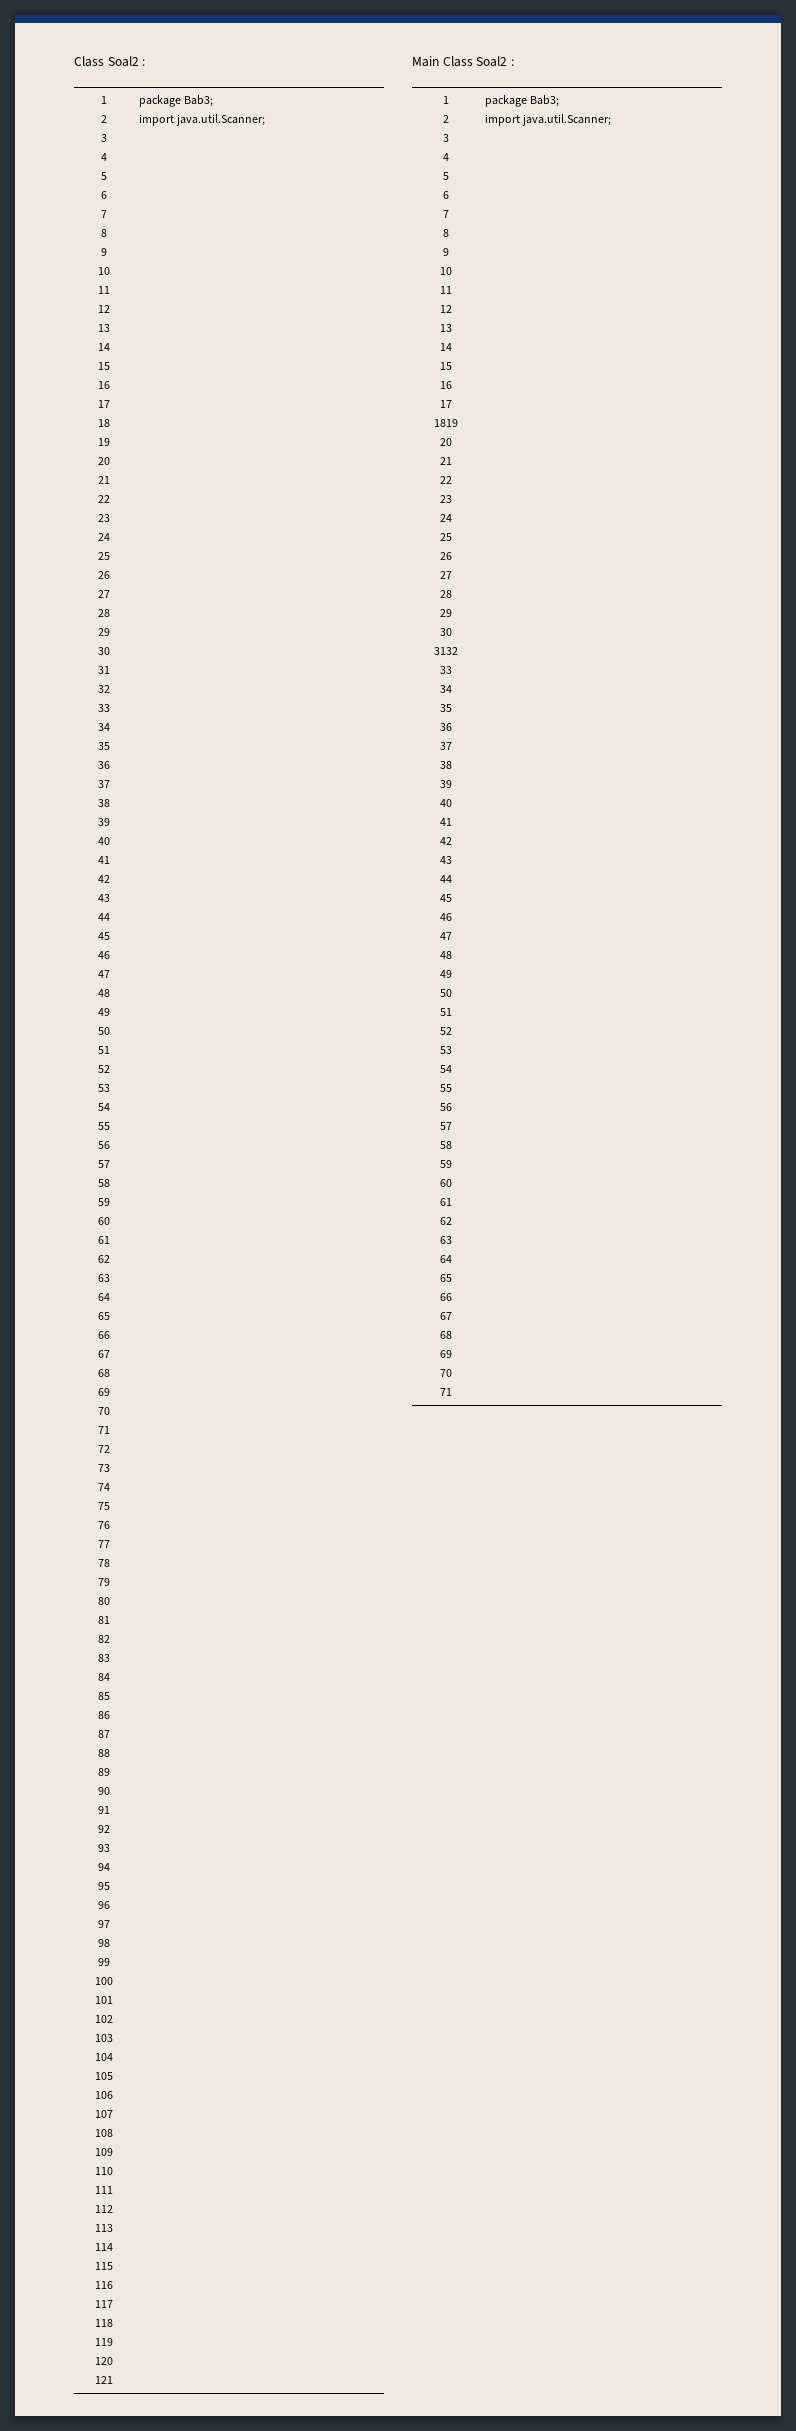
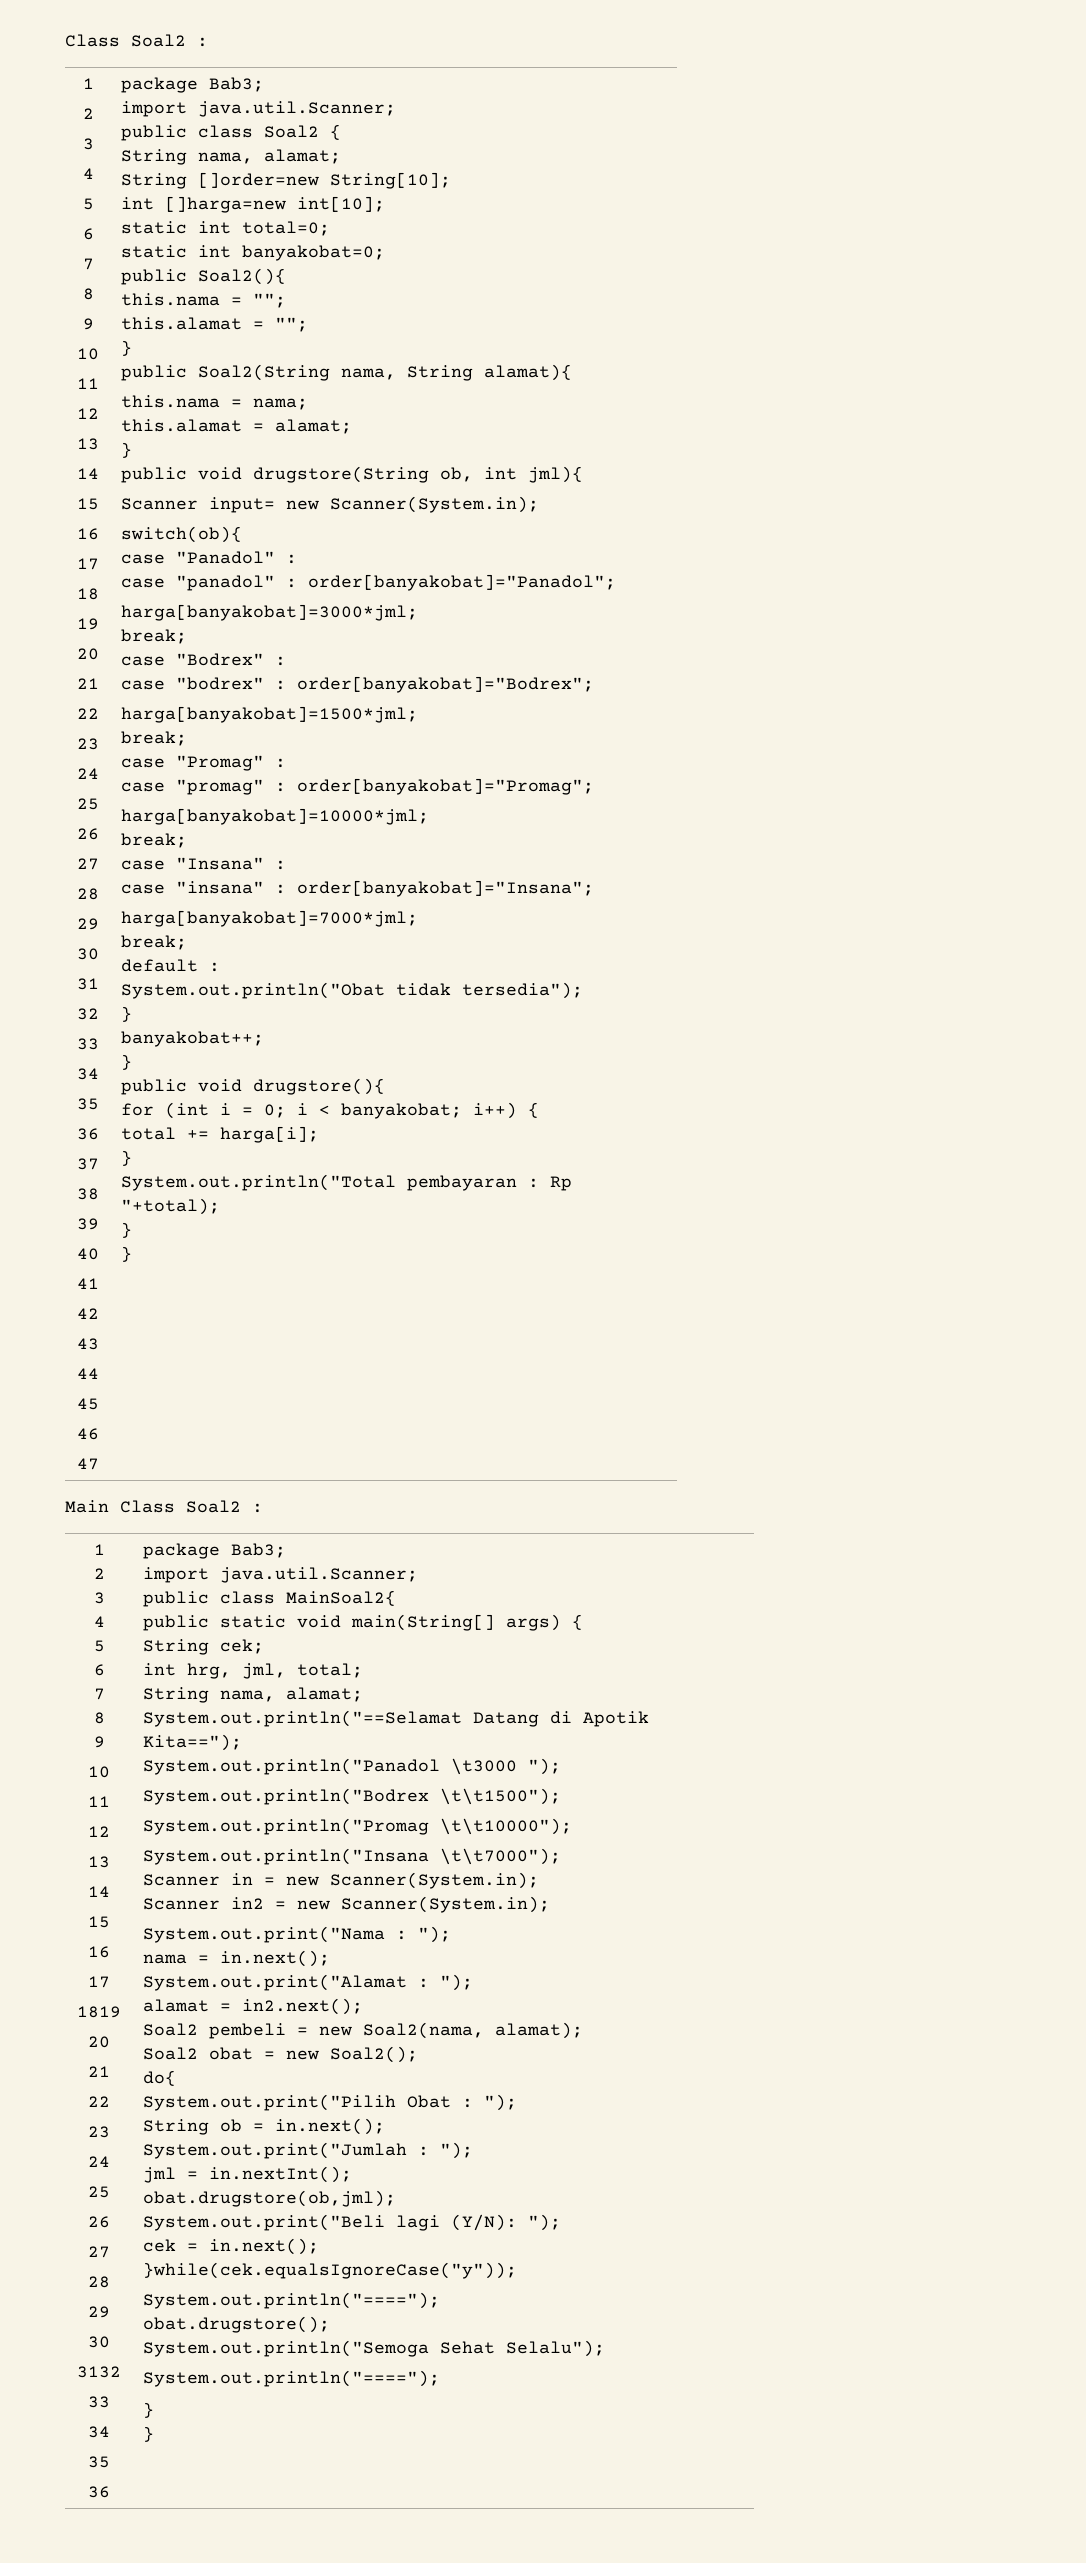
[97,989,110,997] [97,1008,110,1016] [97,1027,110,1035] [97,1046,110,1054] [97,1065,110,1073] [97,1084,110,1092] [97,1103,110,1111] [97,1122,110,1130] [97,1141,110,1149] [97,1160,110,1168] [97,1179,110,1187] [97,1198,110,1206] [97,1217,110,1225] [97,1236,110,1244] [97,1255,110,1263] [97,1274,110,1282] [97,1293,110,1301] [97,1312,110,1320] [97,1331,110,1339] [97,1350,110,1358] [97,1369,110,1377] [97,1388,110,1396] [97,1407,110,1415] [97,1426,110,1434] [97,1445,110,1453] [97,1464,110,1472] [97,1483,110,1491] [97,1502,110,1510] [97,1521,110,1529] [97,1540,110,1548] [97,1559,110,1567] [97,1578,110,1586] [97,1597,110,1605] [97,1616,110,1624] [97,1635,110,1643] [97,1654,110,1662] [97,1673,110,1681] [97,1692,110,1700] [97,1711,110,1719] [97,1730,110,1738] [97,1749,110,1757] [97,1768,110,1776] [97,1787,110,1795] [97,1806,110,1814] [97,1825,110,1833] [97,1844,110,1852] [97,1863,110,1871] [97,1882,110,1890] [97,1901,110,1909] [97,1920,110,1928] [97,1939,110,1947] [97,1958,110,1966] [94,1977,113,1985] [94,1996,113,2004] [94,2015,113,2023] [94,2034,113,2042] [94,2053,113,2061] [94,2072,113,2080] [94,2091,113,2099] [94,2110,113,2118] [94,2129,113,2137] [94,2148,113,2156] [94,2167,113,2175] [94,2186,113,2194] [94,2205,113,2213] [94,2224,113,2232] [94,2243,113,2251] [94,2262,113,2270] [94,2281,113,2289] [94,2300,113,2308] [94,2319,113,2327] [94,2338,113,2346] [94,2357,113,2365] [94,2376,113,2384] [139,95,214,107] [139,114,266,126] // 48 // 49 // 50 // 51 // 52 // 53 // 54 // 55 // 56 // 57 // 58 // 59 // 60 // 61 // 62 // 63 // 64 // 65 // 66 // 67 // 68 // 69 // 70 // 71 // 72 // 73 // 74 // 75 // 76 // 77 // 78 // 79 // 80 // 81 // 82 // 83 // 84 // 85 // 86 // 87 // 88 // 89 // 90 // 91 // 92 // 93 // 94 // 95 // 96 // 97 // 98 // 99 // 100 // 101 // 102 // 103 // 104 // 105 // 106 // 107 // 108 // 109 // 110 // 111 // 112 // 113 // 114 // 115 // 116 // 117 // 118 // 119 // 120 // 121 | package Bab3; // import java.util.Scanner; -> [121,77,265,93] [121,101,397,117] [121,124,342,141] [121,149,342,165] [121,172,452,189] [121,196,386,213] [121,221,331,236] [121,245,386,261] [121,268,287,285] [121,293,287,308] [121,317,309,332] [121,340,133,356] [121,364,573,381] [121,395,309,410] [121,419,353,434] [121,442,133,458] [121,466,584,483] [121,496,540,513] [121,526,243,543] [121,551,298,564] [121,574,617,591] [121,604,419,621] [121,629,188,644] [121,653,287,666] [121,676,595,693] [121,706,419,723] [121,731,188,746] [121,755,287,771] [121,778,595,795] [121,808,430,825] [121,833,188,848] [121,857,287,870] [121,880,595,897] [121,910,419,927] [121,935,188,950] [121,959,221,972] [121,982,584,999] [121,1006,133,1022] [121,1031,265,1047] [121,1054,133,1070] [121,1078,386,1095] [121,1102,540,1119] [121,1126,320,1143] [121,1150,133,1166] [121,1174,573,1191] [121,1198,221,1215] [121,1222,133,1238] [121,1246,133,1262] | package Bab3; // import java.util.Scanner; // public class Soal2 { // String nama, alamat; // String []order=new String[10]; // int []harga=new int[10]; // static int total=0; // static int banyakobat=0; // public Soal2(){ // this.nama = ""; // this.alamat = ""; // } // public Soal2(String nama, String alamat){ // this.nama = nama; // this.alamat = alamat; // } // public void drugstore(String ob, int jml){ // Scanner input= new Scanner(System.in); // switch(ob){ // case "Panadol" : // case "panadol" : order[banyakobat]="Panadol"; // harga[banyakobat]=3000*jml; // break; // case "Bodrex" : // case "bodrex" : order[banyakobat]="Bodrex"; // harga[banyakobat]=1500*jml; // break; // case "Promag" : // case "promag" : order[banyakobat]="Promag"; // harga[banyakobat]=10000*jml; // break; // case "Insana" : // case "insana" : order[banyakobat]="Insana"; // harga[banyakobat]=7000*jml; // break; // default : // System.out.println("Obat tidak tersedia"); // } // banyakobat++; // } // public void drugstore(){ // for (int i = 0; i < banyakobat; i++) { // total += harga[i]; // } // System.out.println("Total pembayaran : Rp "+total); // } // }
[439,742,452,750] [439,761,452,769] [439,780,452,788] [439,799,452,807] [439,818,452,826] [439,837,452,845] [439,856,452,864] [439,875,452,883] [439,894,452,902] [439,913,452,921] [439,932,452,940] [439,951,452,959] [439,970,452,978] [439,989,452,997] [439,1008,452,1016] [439,1027,452,1035] [439,1046,452,1054] [439,1065,452,1073] [439,1084,452,1092] [439,1103,452,1111] [439,1122,452,1130] [439,1141,452,1149] [439,1160,452,1168] [439,1179,452,1187] [439,1198,452,1206] [439,1217,452,1225] [439,1236,452,1244] [439,1255,452,1263] [439,1274,452,1282] [439,1293,452,1301] [439,1312,452,1320] [439,1331,452,1339] [439,1350,452,1358] [439,1369,452,1377] [439,1388,452,1396] [485,95,560,107] [485,114,612,126] // 37 // 38 // 39 // 40 // 41 // 42 // 43 // 44 // 45 // 46 // 47 // 48 // 49 // 50 // 51 // 52 // 53 // 54 // 55 // 56 // 57 // 58 // 59 // 60 // 61 // 62 // 63 // 64 // 65 // 66 // 67 // 68 // 69 // 70 // 71 | package Bab3; // import java.util.Scanner; -> [143,1543,287,1559] [143,1567,419,1583] [143,1590,397,1607] [143,1614,584,1631] [143,1639,265,1655] [143,1663,364,1679] [143,1687,364,1703] [143,1710,650,1727] [143,1734,243,1751] [143,1758,562,1775] [143,1788,562,1805] [143,1818,573,1835] [143,1848,562,1865] [143,1872,540,1889] [143,1896,551,1913] [143,1926,452,1943] [143,1950,331,1967] [143,1974,474,1991] [143,1998,364,2015] [143,2022,584,2039] [143,2046,419,2063] [143,2070,177,2086] [143,2094,518,2111] [143,2118,386,2135] [143,2142,474,2159] [143,2166,353,2183] [143,2190,397,2207] [143,2214,562,2231] [143,2238,320,2255] [143,2262,518,2279] [143,2292,441,2309] [143,2316,331,2333] [143,2340,606,2357] [143,2370,441,2387] [143,2402,155,2418] [143,2426,155,2442] | package Bab3; // import java.util.Scanner; // public class MainSoal2{ // public static void main(String[] args) { // String cek; // int hrg, jml, total; // String nama, alamat; // System.out.println("==Selamat Datang di Apotik Kita=="); // System.out.println("Panadol \t3000 "); // System.out.println("Bodrex \t\t1500"); // System.out.println("Promag \t\t10000"); // System.out.println("Insana \t\t7000"); // Scanner in = new Scanner(System.in); // Scanner in2 = new Scanner(System.in); // System.out.print("Nama : "); // nama = in.next(); // System.out.print("Alamat : "); // alamat = in2.next(); // Soal2 pembeli = new Soal2(nama, alamat); // Soal2 obat = new Soal2(); // do{ // System.out.print("Pilih Obat : "); // String ob = in.next(); // System.out.print("Jumlah : "); // jml = in.nextInt(); // obat.drugstore(ob,jml); // System.out.print("Beli lagi (Y/N): "); // cek = in.next(); // }while(cek.equalsIgnoreCase("y")); // System.out.println("===="); // obat.drugstore(); // System.out.println("Semoga Sehat Selalu"); // System.out.println("===="); // } // }

